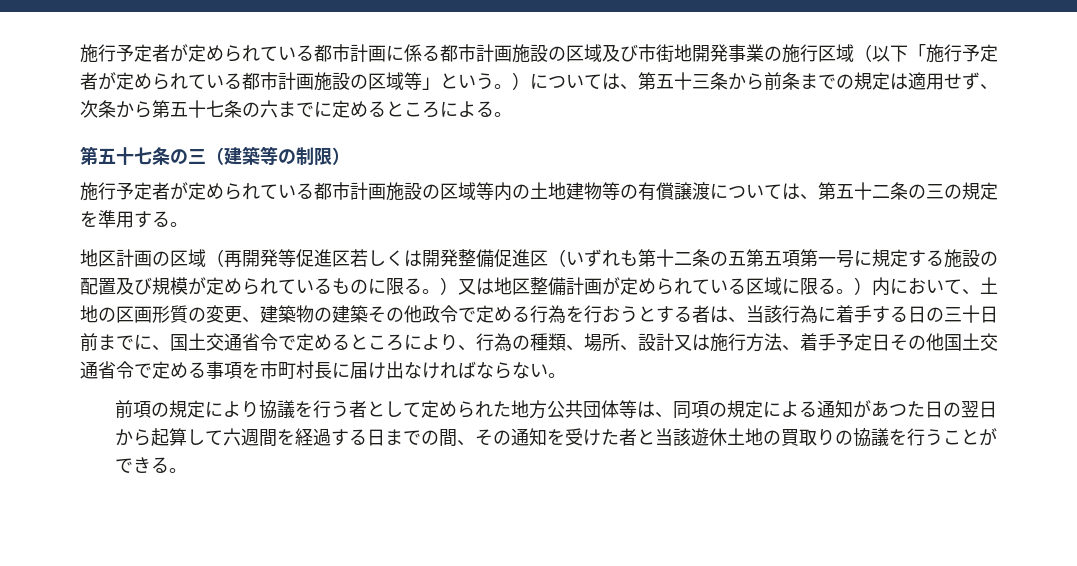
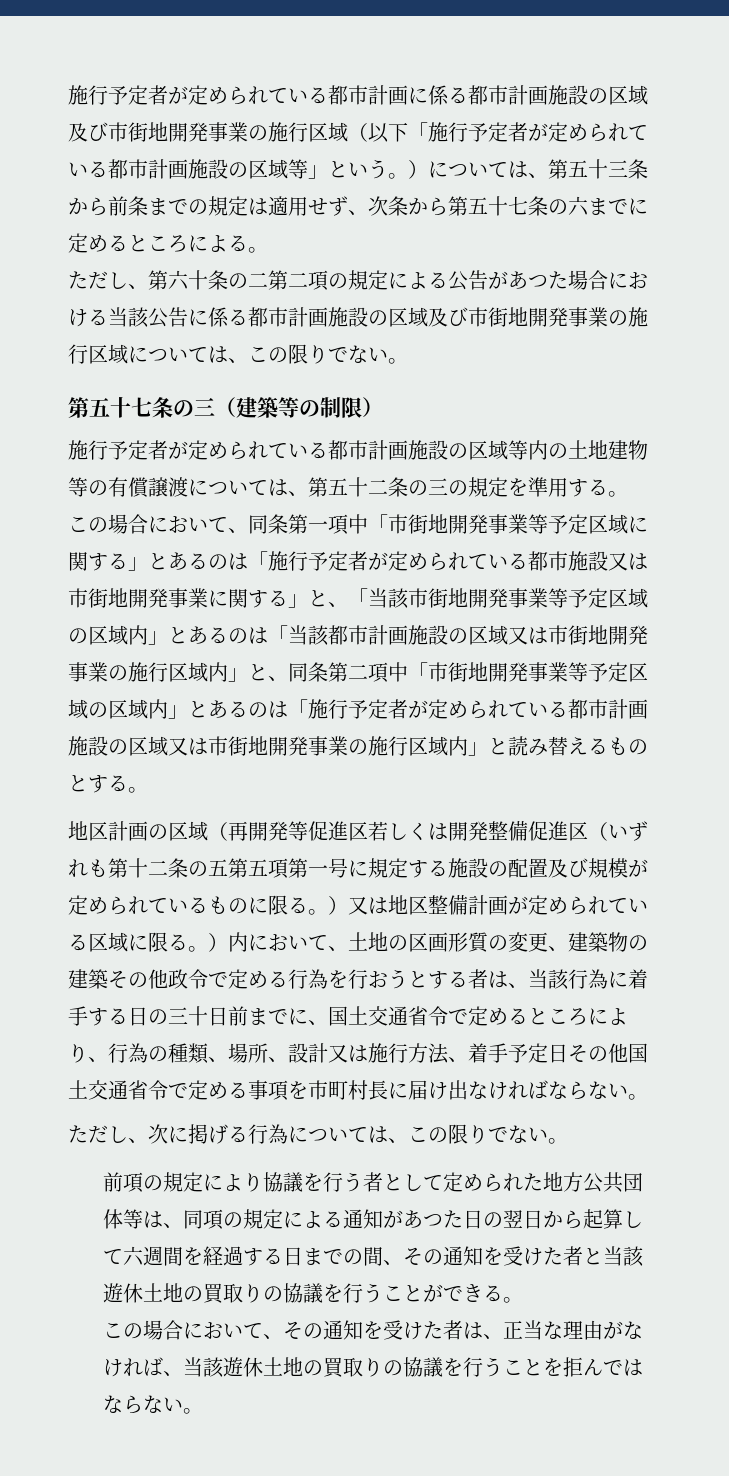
(512, 114) none -> [68,270,648,291] [68,307,648,328] [68,344,408,364] // ただし、第六十条の二第二項の規定による公告があつた場合における当該公告に係る都市計画施設の区域及び市街地開発事業の施行区域については、この限りでない。
(188, 224) none -> [68,514,648,535] [68,551,648,571] [68,588,648,609] [68,625,648,646] [68,662,648,683] [68,699,648,719] [68,736,648,756] [68,775,148,793] // この場合において、同条第一項中「市街地開発事業等予定区域に関する」とあるのは「施行予定者が定められている都市施設又は市街地開発事業に関する」と、「当該市街地開発事業等予定区域の区域内」とあるのは「当該都市計画施設の区域又は市街地開発事業の施行区域内」と、同条第二項中「市街地開発事業等予定区域の区域内」とあるのは「施行予定者が定められている都市計画施設の区域又は市街地開発事業の施行区域内」と読み替えるものとする。
(566, 375) none -> [68,1124,568,1144] // ただし、次に掲げる行為については、この限りでない。
(188, 470) none -> [103,1320,644,1340] [103,1357,644,1378] [103,1395,204,1414] // この場合において、その通知を受けた者は、正当な理由がなければ、当該遊休土地の買取りの協議を行うことを拒んではならない。

